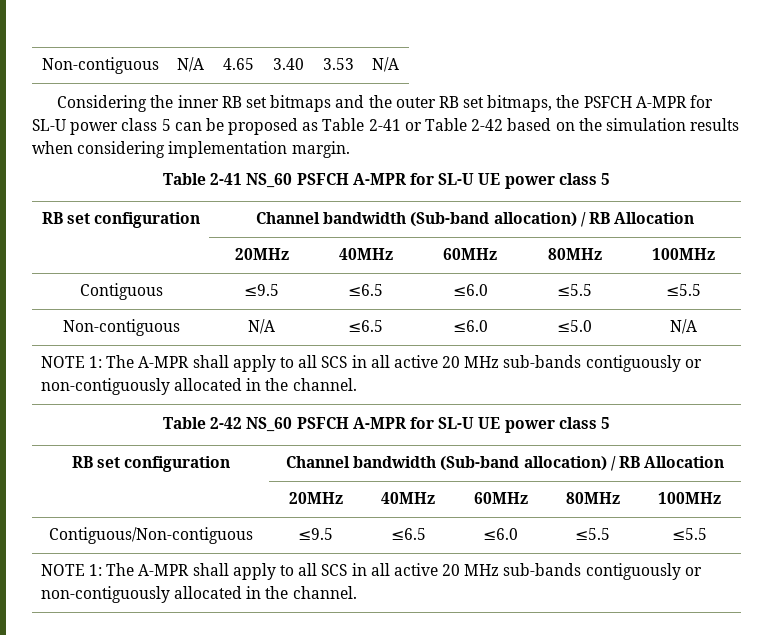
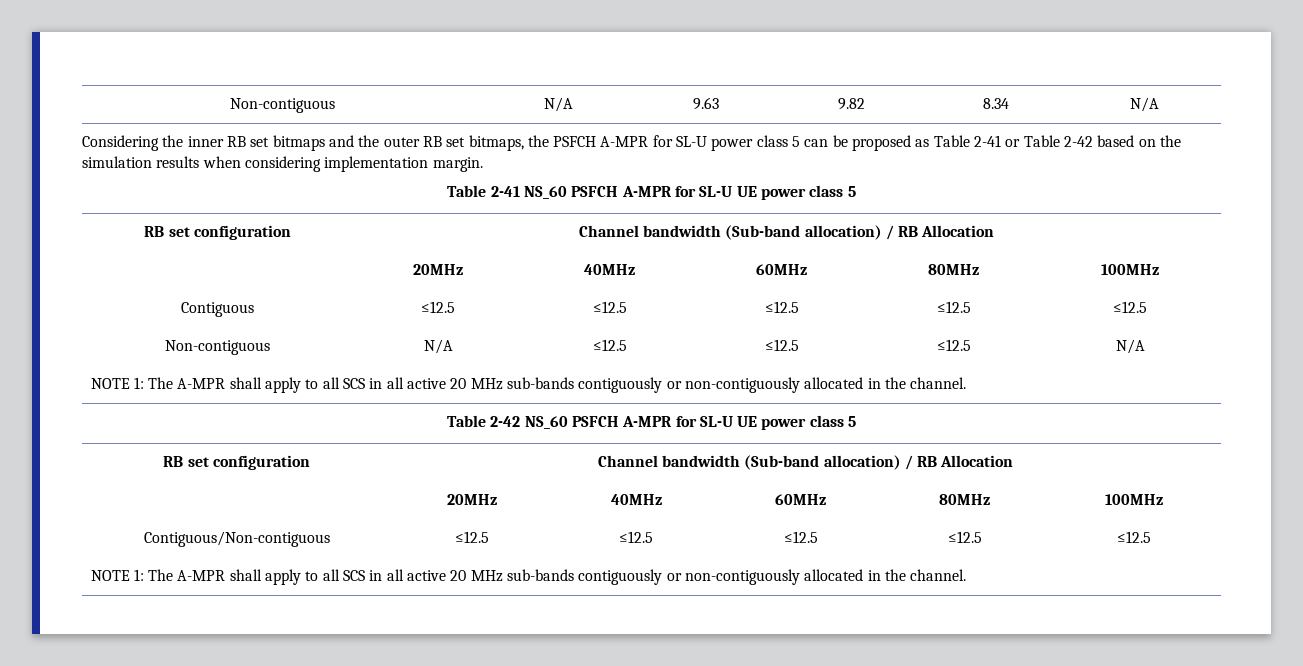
[41,57,159,74] [177,57,204,72] [223,58,254,70] [273,58,304,70] [322,58,354,70] Non-contiguous | N/A | 4.65 | 3.40 | 3.53 -> [229,98,335,113] [543,97,573,112] [693,97,719,110] [837,98,865,110] [983,98,1009,109] Non-contiguous | N/A | 9.63 | 9.82 | 8.34
[244,284,279,296] [348,284,383,296] [452,284,488,296] [557,284,592,296] [666,284,701,296] [62,319,180,336] [248,319,275,334] [348,320,383,332] [452,320,488,332] [557,320,592,332] ≤9.5 | ≤6.5 | ≤6.0 | ≤5.5 | ≤5.5 // Non-contiguous | N/A | ≤6.5 | ≤6.0 | ≤5.0 -> [421,301,455,313] [592,301,627,313] [764,301,799,313] [936,301,971,313] [1113,301,1147,313] [165,340,270,355] [423,339,453,354] [592,339,627,351] [764,339,799,351] [936,339,971,351] ≤12.5 | ≤12.5 | ≤12.5 | ≤12.5 | ≤12.5 // Non-contiguous | N/A | ≤12.5 | ≤12.5 | ≤12.5
[298,528,333,540] [390,528,426,540] [483,528,518,540] [575,528,610,540] [672,528,707,540] ≤9.5 | ≤6.5 | ≤6.0 | ≤5.5 | ≤5.5 -> [455,531,489,543] [619,531,653,543] [783,531,818,543] [947,531,982,543] [1116,531,1151,543] ≤12.5 | ≤12.5 | ≤12.5 | ≤12.5 | ≤12.5

